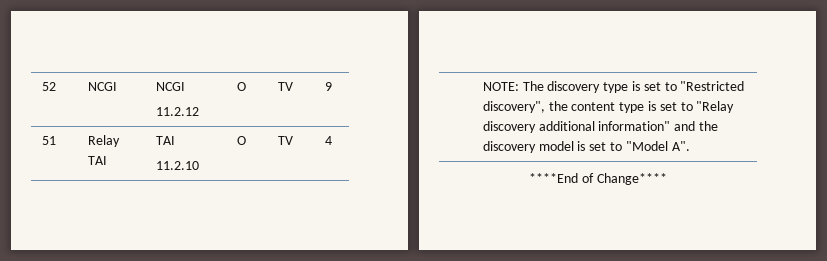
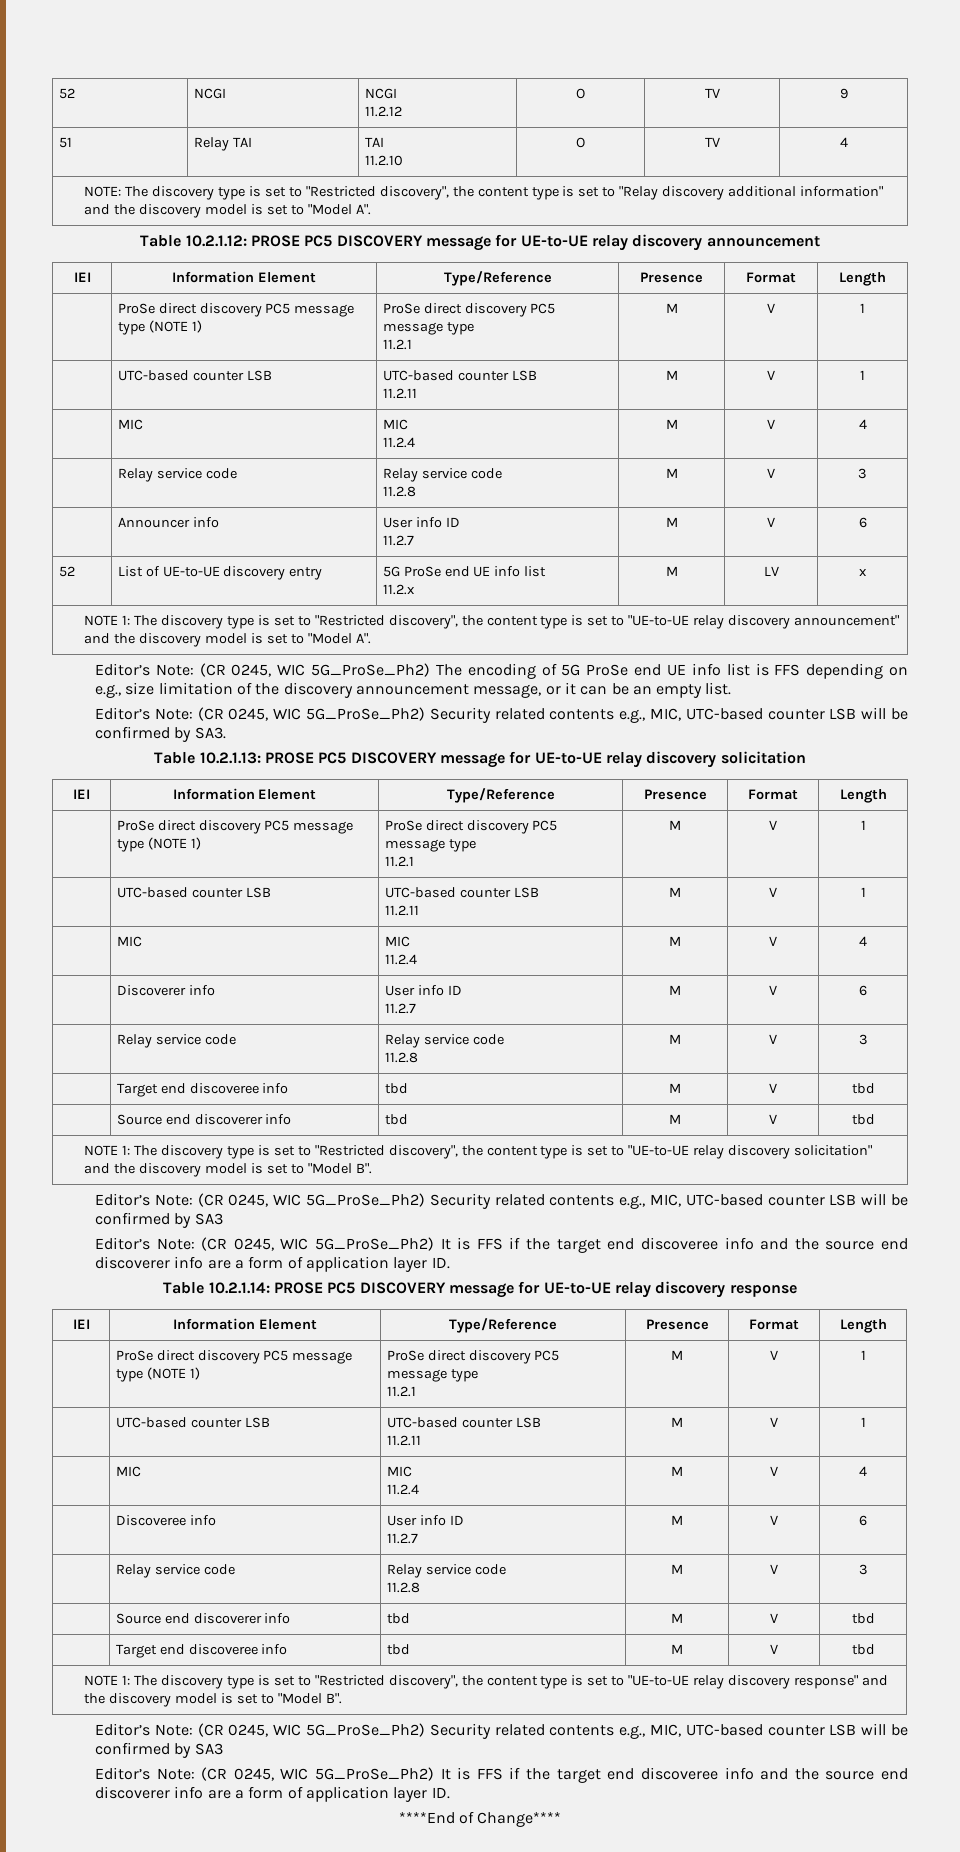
(690, 146) none -> [140,234,820,251] [73,272,91,282] [172,271,316,283] [443,271,552,286] [640,272,703,283] [746,272,796,283] [839,272,886,286] [117,303,355,317] [117,320,202,335] [382,303,556,317] [382,322,474,335] [382,339,412,350] [665,303,678,313] [767,303,775,313] [860,303,865,313] [117,370,272,381] [382,370,537,381] [382,388,417,399] [665,370,678,380] [767,370,775,380] [860,370,865,380] [117,419,143,430] [382,419,408,430] [382,437,415,448] [665,419,678,429] [767,419,775,429] [858,419,867,429] [117,468,237,482] [382,468,502,482] [382,486,416,497] [665,468,678,478] [767,468,775,478] [858,468,867,479] [117,517,219,528] [382,517,460,528] [382,535,414,546] [665,517,678,527] [767,517,775,527] [858,517,867,528] [58,566,75,577] [117,566,323,580] [382,566,547,577] [382,584,415,595] [665,566,678,576] [763,566,779,576] [859,569,867,576] [84,615,899,629] [84,633,371,647] [94,663,908,679] [94,682,732,698] [94,707,909,723] [94,726,226,742] [154,751,806,768] [73,789,90,799] [172,788,317,800] [446,788,555,803] [643,789,707,800] [748,789,798,800] [839,789,887,803] [116,820,354,834] [116,837,201,852] [384,820,558,834] [384,839,476,852] [384,856,414,867] [669,820,681,830] [769,820,777,830] [860,820,866,830] [116,887,271,898] [384,887,539,898] [384,905,419,916] [669,887,681,897] [769,887,777,897] [860,887,866,897] [116,936,142,947] [384,936,410,947] [384,954,417,965] [669,936,681,946] [769,936,777,946] [859,936,867,946] [116,985,215,996] [384,985,462,996] [384,1003,416,1014] [669,985,681,995] [769,985,777,995] [859,985,867,996] [116,1034,236,1048] [384,1034,504,1048] [384,1052,418,1063] [669,1034,681,1044] [769,1034,777,1044] [858,1034,868,1045] [116,1083,289,1097] [384,1083,408,1094] [669,1083,681,1093] [769,1083,777,1093] [851,1083,875,1094] [116,1114,292,1125] [384,1114,408,1125] [669,1114,681,1124] [769,1114,777,1124] [851,1114,875,1125] [84,1145,872,1159] [84,1163,372,1177] [94,1193,909,1209] [94,1212,223,1228] [94,1237,909,1253] [94,1256,450,1272] [163,1281,797,1298] [72,1319,90,1329] [173,1318,317,1330] [449,1318,557,1333] [645,1319,709,1330] [749,1319,799,1330] [839,1319,887,1333] [115,1350,353,1364] [115,1367,200,1382] [386,1350,560,1364] [386,1369,478,1382] [386,1386,416,1397] [671,1350,683,1360] [770,1350,778,1360] [860,1350,866,1360] [115,1417,270,1428] [386,1417,541,1428] [386,1435,421,1446] [671,1417,683,1427] [770,1417,778,1427] [860,1417,866,1427] [115,1466,141,1477] [386,1466,412,1477] [386,1484,419,1495] [671,1466,683,1476] [770,1466,778,1476] [859,1466,867,1476] [115,1515,216,1526] [386,1515,464,1526] [386,1533,418,1544] [671,1515,683,1525] [770,1515,778,1525] [859,1515,867,1526] [115,1564,235,1578] [386,1564,506,1578] [386,1582,420,1593] [671,1564,683,1574] [770,1564,778,1574] [858,1564,868,1575] [115,1613,291,1624] [386,1613,410,1624] [671,1613,683,1623] [770,1613,778,1623] [851,1613,875,1624] [115,1644,288,1658] [386,1644,410,1655] [671,1644,683,1654] [770,1644,778,1654] [851,1644,875,1655] [84,1675,888,1689] [84,1693,342,1707] [94,1723,909,1739] [94,1742,223,1758] [94,1767,909,1783] [94,1786,450,1802] // Table 10.2.1.12: PROSE PC5 DISCOVERY message for UE-to-UE relay discovery announcement // IEI | Information Element | Type/Reference | Presence | Format | Length // | ProSe direct discovery PC5 message type (NOTE 1) | ProSe direct discovery PC5 message type // 11.2.1 | M | V | 1 // | UTC-based counter LSB | UTC-based counter LSB // 11.2.11 | M | V | 1 // | MIC | MIC // 11.2.4 | M | V | 4 // | Relay service code | Relay service code // 11.2.8 | M | V | 3 // | Announcer info | User info ID // 11.2.7 | M | V | 6 // 52 | List of UE-to-UE discovery entry | 5G ProSe end UE info list // 11.2.x | M | LV | x // NOTE 1: The discovery type is set to "Restricted discovery", the content type is set to "UE-to-UE relay discovery announcement" and the discovery model is set to "Model A". // Editor’s Note: (CR 0245, WIC 5G_ProSe_Ph2) The encoding of 5G ProSe end UE info list is FFS depending on e.g., size limitation of the discovery announcement message, or it can be an empty list. // Editor’s Note: (CR 0245, WIC 5G_ProSe_Ph2) Security related contents e.g., MIC, UTC-based counter LSB will be confirmed by SA3. // Table 10.2.1.13: PROSE PC5 DISCOVERY message for UE-to-UE relay discovery solicitation // IEI | Information Element | Type/Reference | Presence | Format | Length // | ProSe direct discovery PC5 message type (NOTE 1) | ProSe direct discovery PC5 message type // 11.2.1 | M | V | 1 // | UTC-based counter LSB | UTC-based counter LSB // 11.2.11 | M | V | 1 // | MIC | MIC // 11.2.4 | M | V | 4 // | Discoverer info | User info ID // 11.2.7 | M | V | 6 // | Relay service code | Relay service code // 11.2.8 | M | V | 3 // | Target end discoveree info | tbd | M | V | tbd // | Source end discoverer info | tbd | M | V | tbd // NOTE 1: The discovery type is set to "Restricted discovery", the content type is set to "UE-to-UE relay discovery solicitation" and the discovery model is set to "Model B". // Editor’s Note: (CR 0245, WIC 5G_ProSe_Ph2) Security related contents e.g., MIC, UTC-based counter LSB will be confirmed by SA3 // Editor’s Note: (CR 0245, WIC 5G_ProSe_Ph2) It is FFS if the target end discoveree info and the source end discoverer info are a form of application layer ID. // Table 10.2.1.14: PROSE PC5 DISCOVERY message for UE-to-UE relay discovery response // IEI | Information Element | Type/Reference | Presence | Format | Length // | ProSe direct discovery PC5 message type (NOTE 1) | ProSe direct discovery PC5 message type // 11.2.1 | M | V | 1 // | UTC-based counter LSB | UTC-based counter LSB // 11.2.11 | M | V | 1 // | MIC | MIC // 11.2.4 | M | V | 4 // | Discoveree info | User info ID // 11.2.7 | M | V | 6 // | Relay service code | Relay service code // 11.2.8 | M | V | 3 // | Source end discoverer info | tbd | M | V | tbd // | Target end discoveree info | tbd | M | V | tbd // NOTE 1: The discovery type is set to "Restricted discovery", the content type is set to "UE-to-UE relay discovery response" and the discovery model is set to "Model B". // Editor’s Note: (CR 0245, WIC 5G_ProSe_Ph2) Security related contents e.g., MIC, UTC-based counter LSB will be confirmed by SA3 // Editor’s Note: (CR 0245, WIC 5G_ProSe_Ph2) It is FFS if the target end discoveree info and the source end discoverer info are a form of application layer ID.

